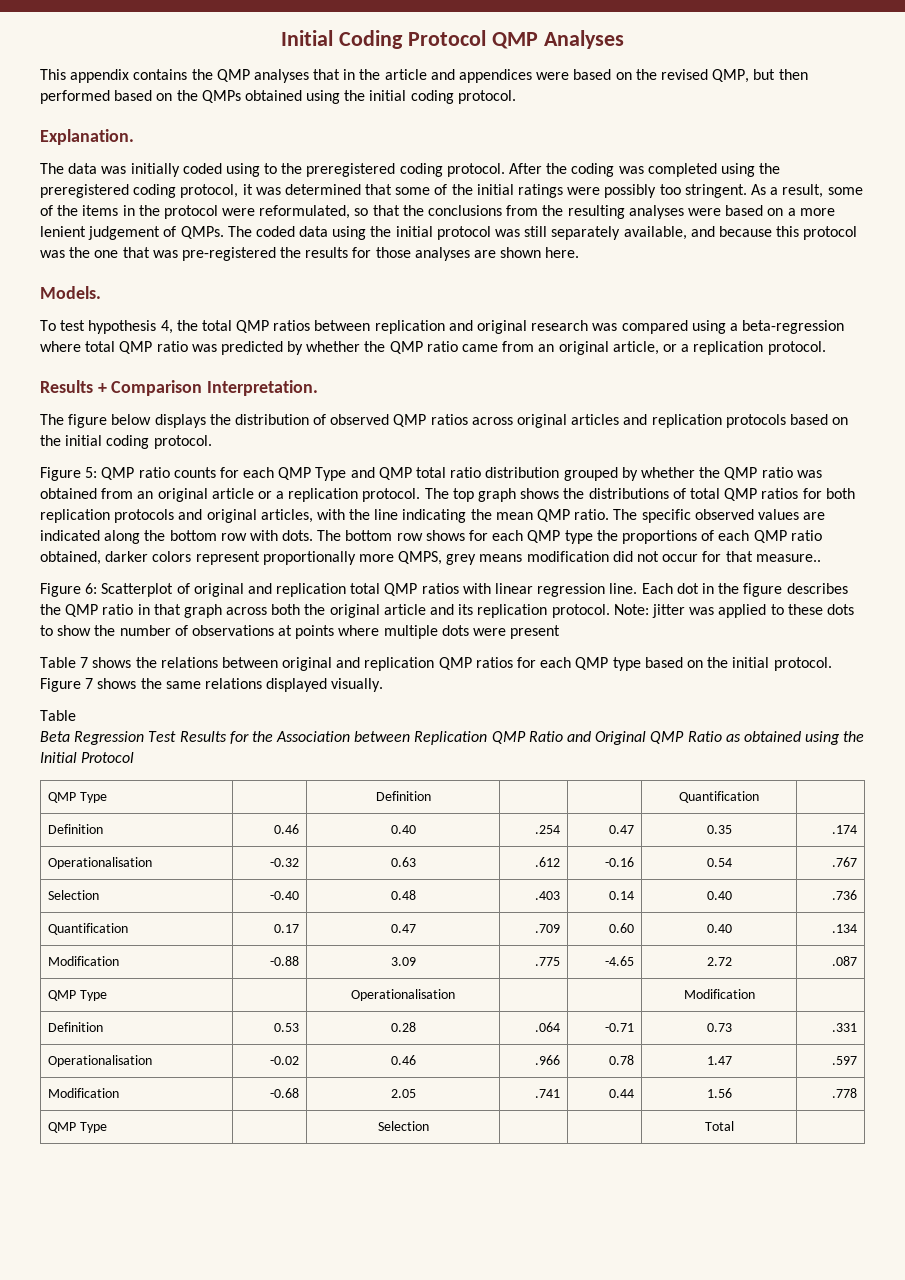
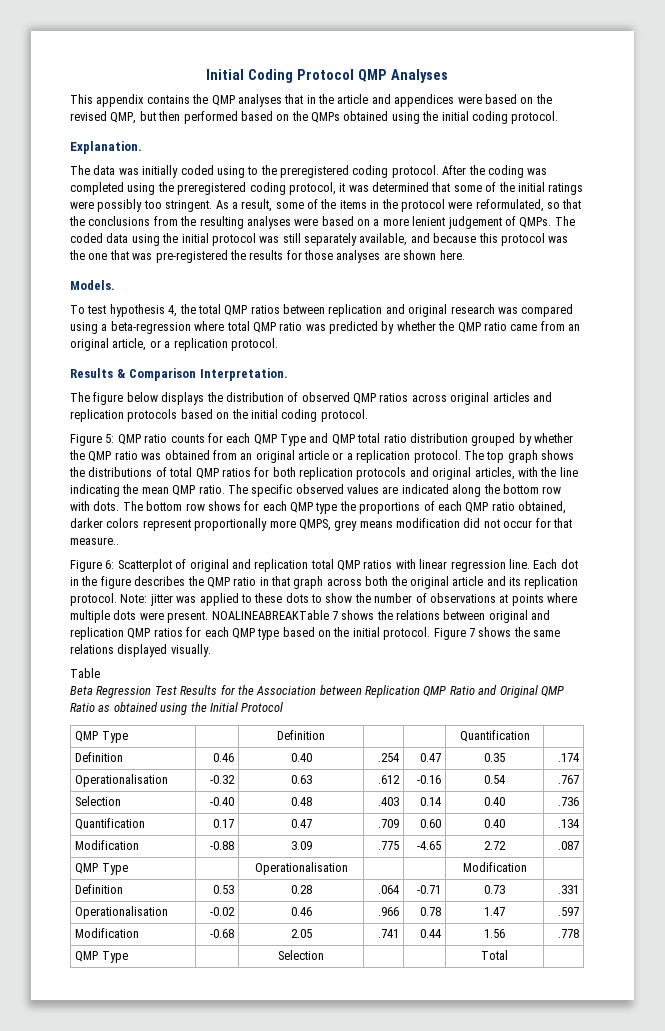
[97,383,107,393] + -> [116,369,126,378] &
[510,625,561,639] [40,657,76,668] present // Table -> [167,610,329,623] present. NOALINEABREAKTable

